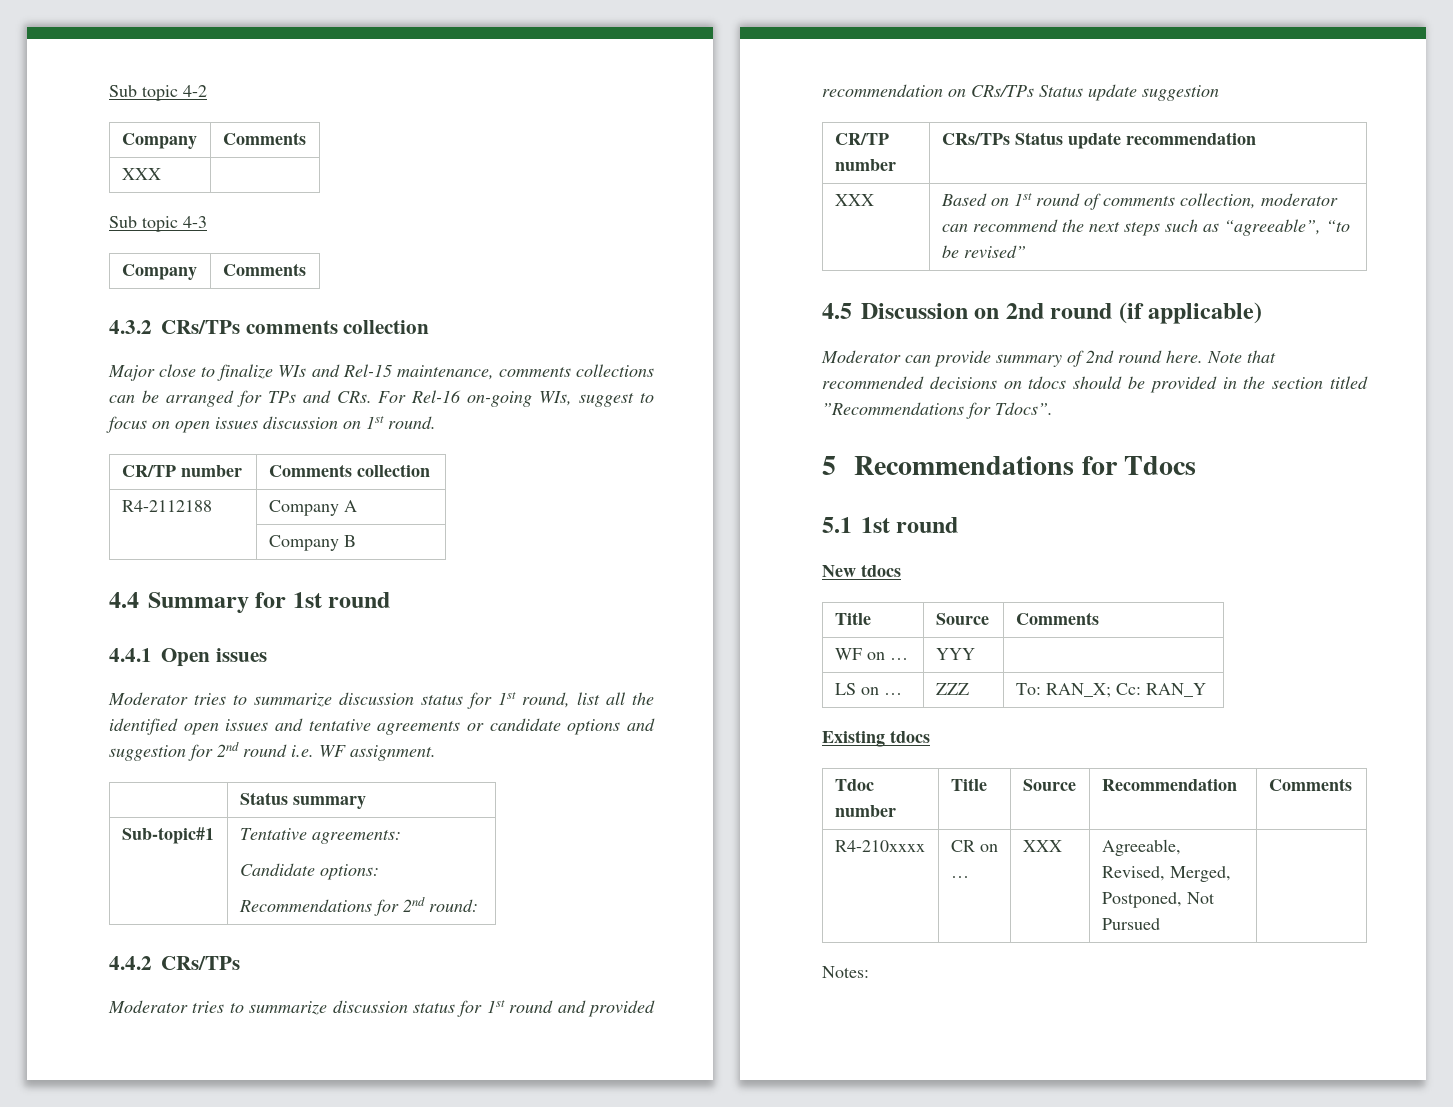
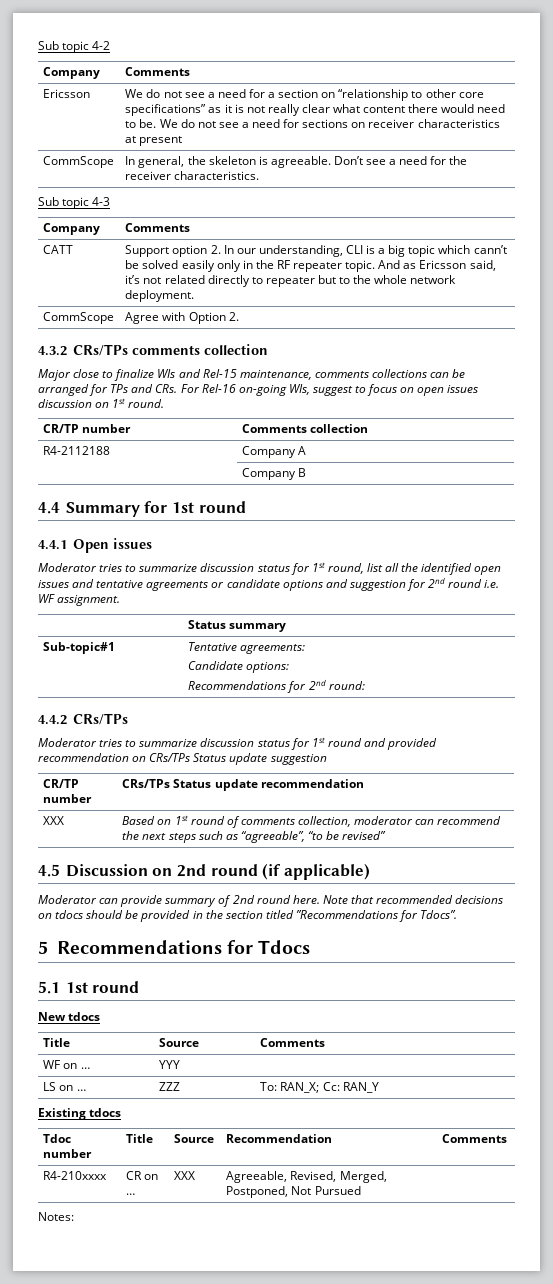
[121,168,161,180] XXX | -> [43,89,91,98] [125,89,484,101] [125,104,506,116] [125,119,500,128] [125,136,183,146] [43,156,115,168] [125,156,468,168] [125,171,260,180] Ericsson | We do not see a need for a section on “relationship to other core specifications” as it is not really clear what content there would need to be. We do not see a need for sections on receiver characteristics at present // CommScope | In general, the skeleton is agreeable. Don’t see a need for the receiver characteristics.
(306, 269) none -> [43,245,74,254] [125,245,507,257] [125,260,496,272] [125,275,457,287] [125,290,195,302] [43,312,115,324] [125,312,239,324] // CATT | Support option 2. In our understanding, CLI is a big topic which cann’t be solved easily only in the RF repeater topic. And as Ericsson said, it’s not related directly to repeater but to the whole network deployment. // CommScope | Agree with Option 2.

